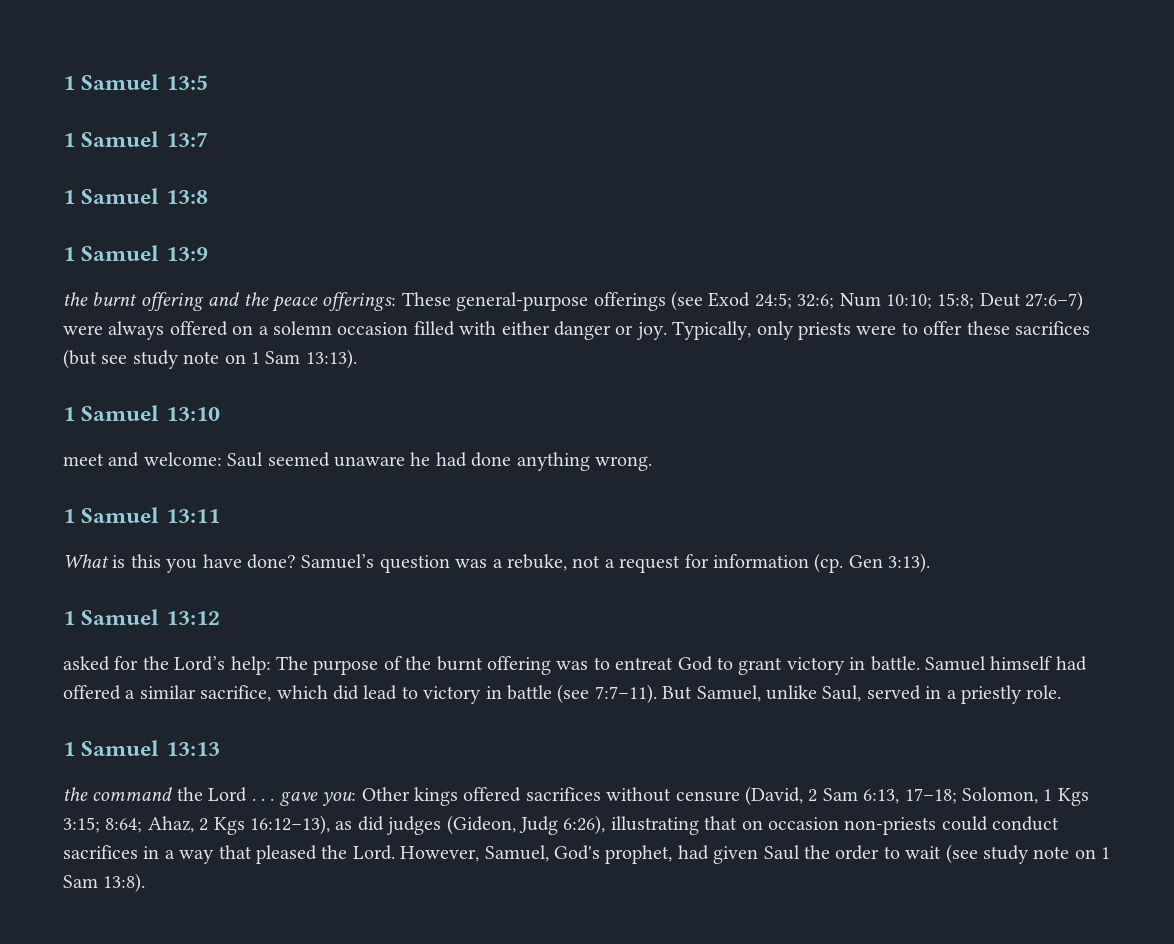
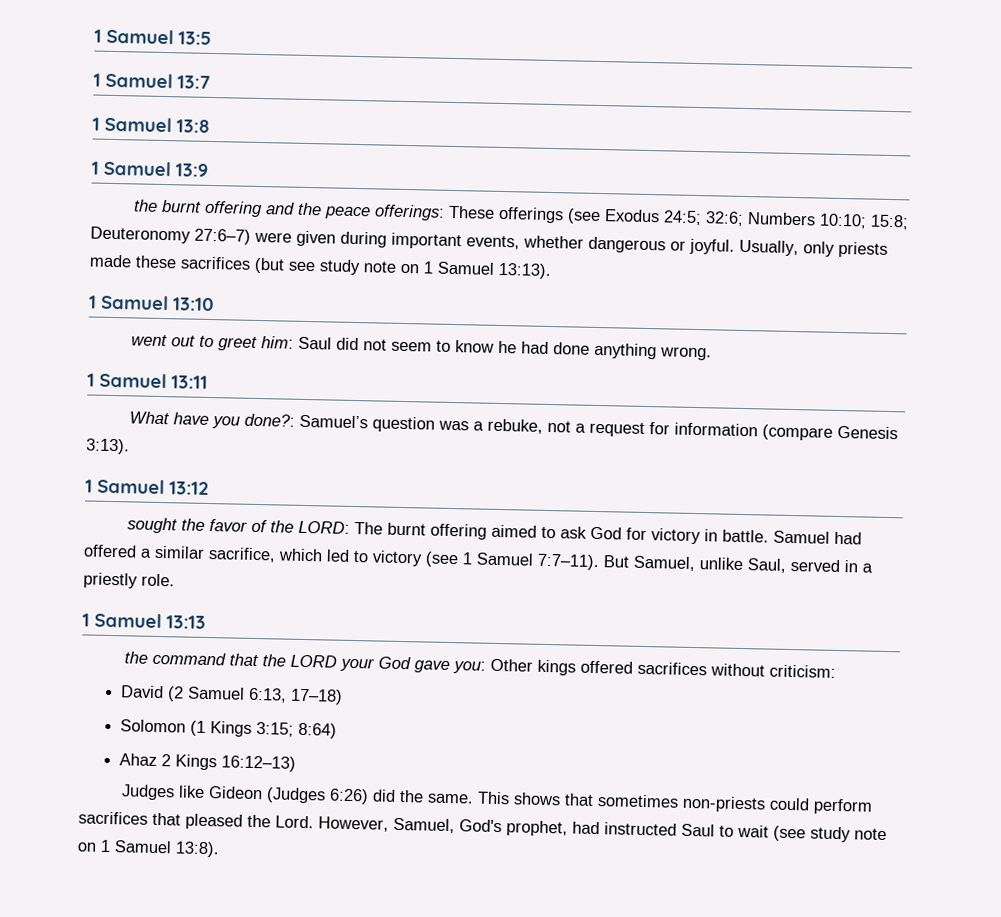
[456,292,589,311] general-purpose -> (495, 212) none
[708,292,751,307] Exod -> [603,209,660,223] Exodus
[839,293,881,307] Num -> [746,212,816,226] Numbers
[979,293,1021,307] Deut -> [90,226,191,244] Deuteronomy
[108,321,963,340] always offered on a solemn occasion filled with either danger or joy. Typically, only priests were to offer -> [296,230,888,258] [89,254,132,268] given during important events, whether dangerous or joyful. Usually, only priests made
[265,351,301,364] Sam -> [437,261,495,275] Samuel
[63,452,405,467] meet and welcome: Saul seemed unaware -> [130,334,494,353] went out to greet him: Saul did not seem to know
[112,554,296,573] is this you have done? -> [172,412,295,429] have you done?:
[814,553,883,573] (cp. Gen -> [761,424,898,441] (compare Genesis
[63,656,783,675] asked for the Lord’s help: The purpose of the burnt offering was to entreat God to grant -> [126,517,647,541] sought the favor of the LORD: The burnt offering aimed to ask God for
[990,656,1053,670] himself -> (830, 537) none
[333,684,590,704] did lead to victory in battle (see -> [326,549,534,568] led to victory (see 1 Samuel
[176,787,275,802] the Lord . . . -> [228,653,411,672] that the LORD your God
[675,786,1089,806] [63,815,1060,835] [63,845,215,864] censure (David, 2 Sam 6:13, 17–18; Solomon, 1 Kgs 3:15; 8:64; Ahaz, 2 Kgs 16:12–13), as did judges (Gideon, Judg 6:26), illustrating that on occasion non-priests could conduct sacrifices in a way -> [768,664,836,678] [121,685,344,705] [120,719,338,739] [119,753,297,772] [120,784,873,815] [78,811,148,825] criticism: // David (2 Samuel 6:13, 17–18) // Solomon (1 Kings 3:15; 8:64) // Ahaz 2 Kings 16:12–13) // Judges like Gideon (Judges 6:26) did the same. This shows that sometimes non-priests could perform sacrifices
[713,845,880,864] given Saul the order -> [604,822,715,837] instructed Saul
[63,875,98,888] Sam -> [114,840,172,854] Samuel

